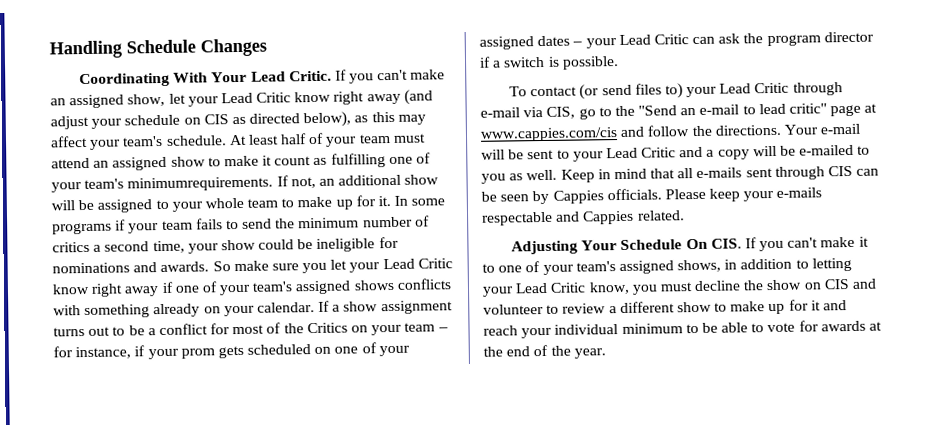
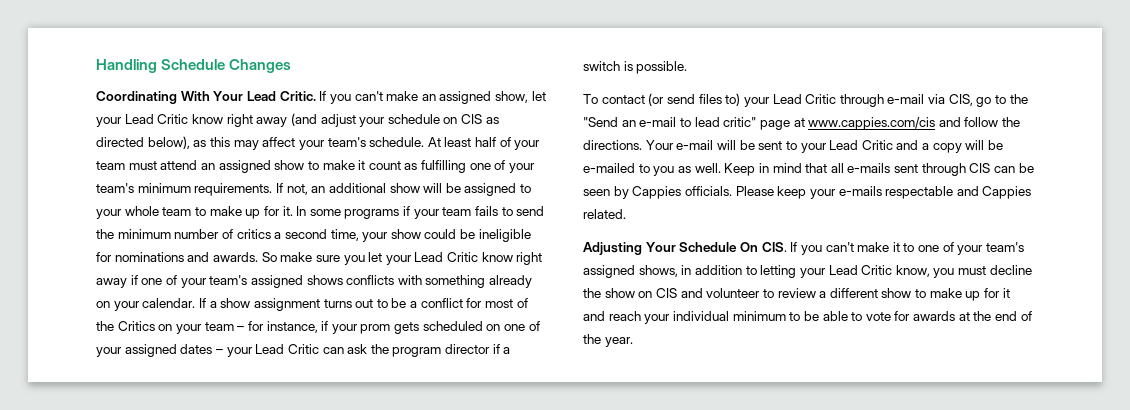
[127,176,274,192] minimumrequirements. -> [137,183,273,196] minimum requirements.

